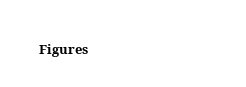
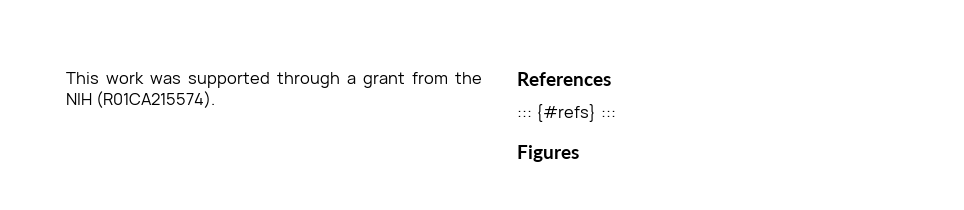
(39, 50) none -> [66,72,482,88] [66,91,216,108] [517,72,611,86] [517,104,616,122] This work was supported through a grant from the NIH (R01CA215574). // References // ::: {#refs} ::: //

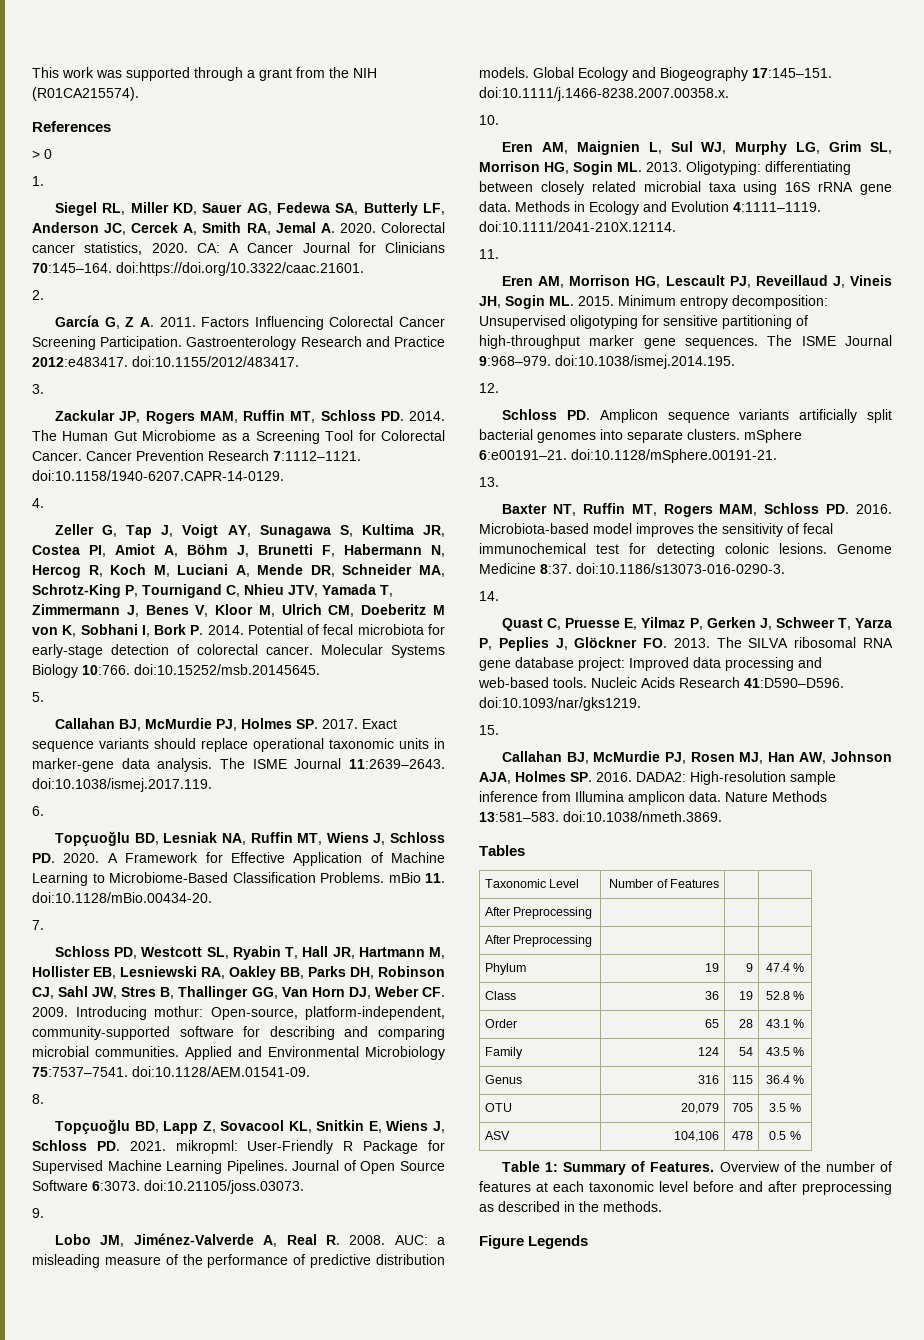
[517,104,616,122] [517,145,579,162] ::: {#refs} ::: // Figures -> [32,149,52,159] [32,176,44,186] [54,202,446,216] [32,222,445,235] [32,242,445,255] [32,262,364,276] [32,290,44,300] [54,315,446,330] [32,336,445,350] [32,356,299,367] [32,384,44,394] [54,410,446,424] [32,430,446,444] [32,450,361,461] [32,470,284,481] [32,498,44,508] [54,524,445,538] [32,544,445,557] [32,564,445,578] [32,584,393,598] [32,604,445,617] [32,624,445,637] [32,644,445,658] [32,664,320,678] [32,692,44,702] [54,718,397,731] [32,738,445,752] [32,758,445,772] [32,778,212,792] [32,806,44,816] [54,831,446,846] [32,852,445,866] [32,872,445,886] [32,892,212,903] [32,920,44,930] [54,946,445,960] [32,966,445,980] [32,986,445,1000] [32,1006,445,1020] [32,1026,445,1040] [32,1046,445,1060] [32,1066,310,1077] [32,1094,44,1104] [54,1119,446,1134] [32,1140,445,1154] [32,1160,445,1174] [32,1180,304,1194] [32,1208,44,1218] [54,1233,446,1247] [32,1254,445,1268] [479,67,832,81] [479,87,729,101] [479,115,499,125] [501,141,892,155] [479,161,851,175] [479,181,892,195] [479,201,821,215] [479,221,676,232] [479,249,499,259] [501,275,893,288] [479,295,828,309] [479,315,808,329] [479,335,892,349] [479,355,735,369] [479,383,499,393] [501,409,892,423] [479,429,802,443] [479,449,777,463] [479,477,499,487] [501,503,893,517] [479,523,833,537] [479,543,892,557] [479,563,785,574] [479,591,499,601] [501,617,893,631] [479,637,893,651] [479,657,822,671] [478,677,844,688] [479,697,641,711] [479,725,499,735] [501,751,893,764] [479,771,836,785] [479,791,827,805] [479,811,722,822] [479,845,525,856] [484,879,580,888] [609,879,720,888] [484,907,593,919] [484,935,593,947] [484,963,526,975] [705,963,720,972] [746,963,754,972] [765,963,805,972] [484,991,516,1000] [705,991,720,1000] [739,991,754,1000] [765,991,805,1000] [484,1019,517,1028] [705,1019,720,1028] [739,1019,754,1028] [765,1019,805,1028] [484,1047,523,1059] [698,1047,720,1056] [739,1047,754,1056] [765,1047,805,1056] [484,1075,522,1084] [698,1075,720,1084] [732,1075,754,1084] [765,1075,805,1084] [484,1103,512,1112] [681,1103,720,1114] [732,1103,754,1112] [769,1103,801,1112] [484,1131,510,1140] [674,1131,720,1142] [732,1131,754,1140] [769,1131,801,1140] [501,1161,892,1175] [479,1181,892,1195] [479,1201,662,1212] [479,1235,589,1249] > 0 // 1. // Siegel RL, Miller KD, Sauer AG, Fedewa SA, Butterly LF, Anderson JC, Cercek A, Smith RA, Jemal A. 2020. Colorectal cancer statistics, 2020. CA: A Cancer Journal for Clinicians 70:145–164. doi:https://doi.org/10.3322/caac.21601. // 2. // García G, Z A. 2011. Factors Influencing Colorectal Cancer Screening Participation. Gastroenterology Research and Practice 2012:e483417. doi:10.1155/2012/483417. // 3. // Zackular JP, Rogers MAM, Ruffin MT, Schloss PD. 2014. The Human Gut Microbiome as a Screening Tool for Colorectal Cancer. Cancer Prevention Research 7:1112–1121. doi:10.1158/1940-6207.CAPR-14-0129. // 4. // Zeller G, Tap J, Voigt AY, Sunagawa S, Kultima JR, Costea PI, Amiot A, Böhm J, Brunetti F, Habermann N, Hercog R, Koch M, Luciani A, Mende DR, Schneider MA, Schrotz-King P, Tournigand C, Nhieu JTV, Yamada T, Zimmermann J, Benes V, Kloor M, Ulrich CM, Doeberitz M von K, Sobhani I, Bork P. 2014. Potential of fecal microbiota for early-stage detection of colorectal cancer. Molecular Systems Biology 10:766. doi:10.15252/msb.20145645. // 5. // Callahan BJ, McMurdie PJ, Holmes SP. 2017. Exact sequence variants should replace operational taxonomic units in marker-gene data analysis. The ISME Journal 11:2639–2643. doi:10.1038/ismej.2017.119. // 6. // Topçuoğlu BD, Lesniak NA, Ruffin MT, Wiens J, Schloss PD. 2020. A Framework for Effective Application of Machine Learning to Microbiome-Based Classification Problems. mBio 11. doi:10.1128/mBio.00434-20. // 7. // Schloss PD, Westcott SL, Ryabin T, Hall JR, Hartmann M, Hollister EB, Lesniewski RA, Oakley BB, Parks DH, Robinson CJ, Sahl JW, Stres B, Thallinger GG, Van Horn DJ, Weber CF. 2009. Introducing mothur: Open-source, platform-independent, community-supported software for describing and comparing microbial communities. Applied and Environmental Microbiology 75:7537–7541. doi:10.1128/AEM.01541-09. // 8. // Topçuoğlu BD, Lapp Z, Sovacool KL, Snitkin E, Wiens J, Schloss PD. 2021. mikropml: User-Friendly R Package for Supervised Machine Learning Pipelines. Journal of Open Source Software 6:3073. doi:10.21105/joss.03073. // 9. // Lobo JM, Jiménez-Valverde A, Real R. 2008. AUC: a misleading measure of the performance of predictive distribution models. Global Ecology and Biogeography 17:145–151. doi:10.1111/j.1466-8238.2007.00358.x. // 10. // Eren AM, Maignien L, Sul WJ, Murphy LG, Grim SL, Morrison HG, Sogin ML. 2013. Oligotyping: differentiating between closely related microbial taxa using 16S rRNA gene data. Methods in Ecology and Evolution 4:1111–1119. doi:10.1111/2041-210X.12114. // 11. // Eren AM, Morrison HG, Lescault PJ, Reveillaud J, Vineis JH, Sogin ML. 2015. Minimum entropy decomposition: Unsupervised oligotyping for sensitive partitioning of high-throughput marker gene sequences. The ISME Journal 9:968–979. doi:10.1038/ismej.2014.195. // 12. // Schloss PD. Amplicon sequence variants artificially split bacterial genomes into separate clusters. mSphere 6:e00191–21. doi:10.1128/mSphere.00191-21. // 13. // Baxter NT, Ruffin MT, Rogers MAM, Schloss PD. 2016. Microbiota-based model improves the sensitivity of fecal immunochemical test for detecting colonic lesions. Genome Medicine 8:37. doi:10.1186/s13073-016-0290-3. // 14. // Quast C, Pruesse E, Yilmaz P, Gerken J, Schweer T, Yarza P, Peplies J, Glöckner FO. 2013. The SILVA ribosomal RNA gene database project: Improved data processing and web-based tools. Nucleic Acids Research 41:D590–D596. doi:10.1093/nar/gks1219. // 15. // Callahan BJ, McMurdie PJ, Rosen MJ, Han AW, Johnson AJA, Holmes SP. 2016. DADA2: High-resolution sample inference from Illumina amplicon data. Nature Methods 13:581–583. doi:10.1038/nmeth.3869. // Tables // Taxonomic Level | Number of Features | | // After Preprocessing | | | // After Preprocessing | | | // Phylum | 19 | 9 | 47.4 % // Class | 36 | 19 | 52.8 % // Order | 65 | 28 | 43.1 % // Family | 124 | 54 | 43.5 % // Genus | 316 | 115 | 36.4 % // OTU | 20,079 | 705 | 3.5 % // ASV | 104,106 | 478 | 0.5 % // Table 1: Summary of Features. Overview of the number of features at each taxonomic level before and after preprocessing as described in the methods. // Figure Legends

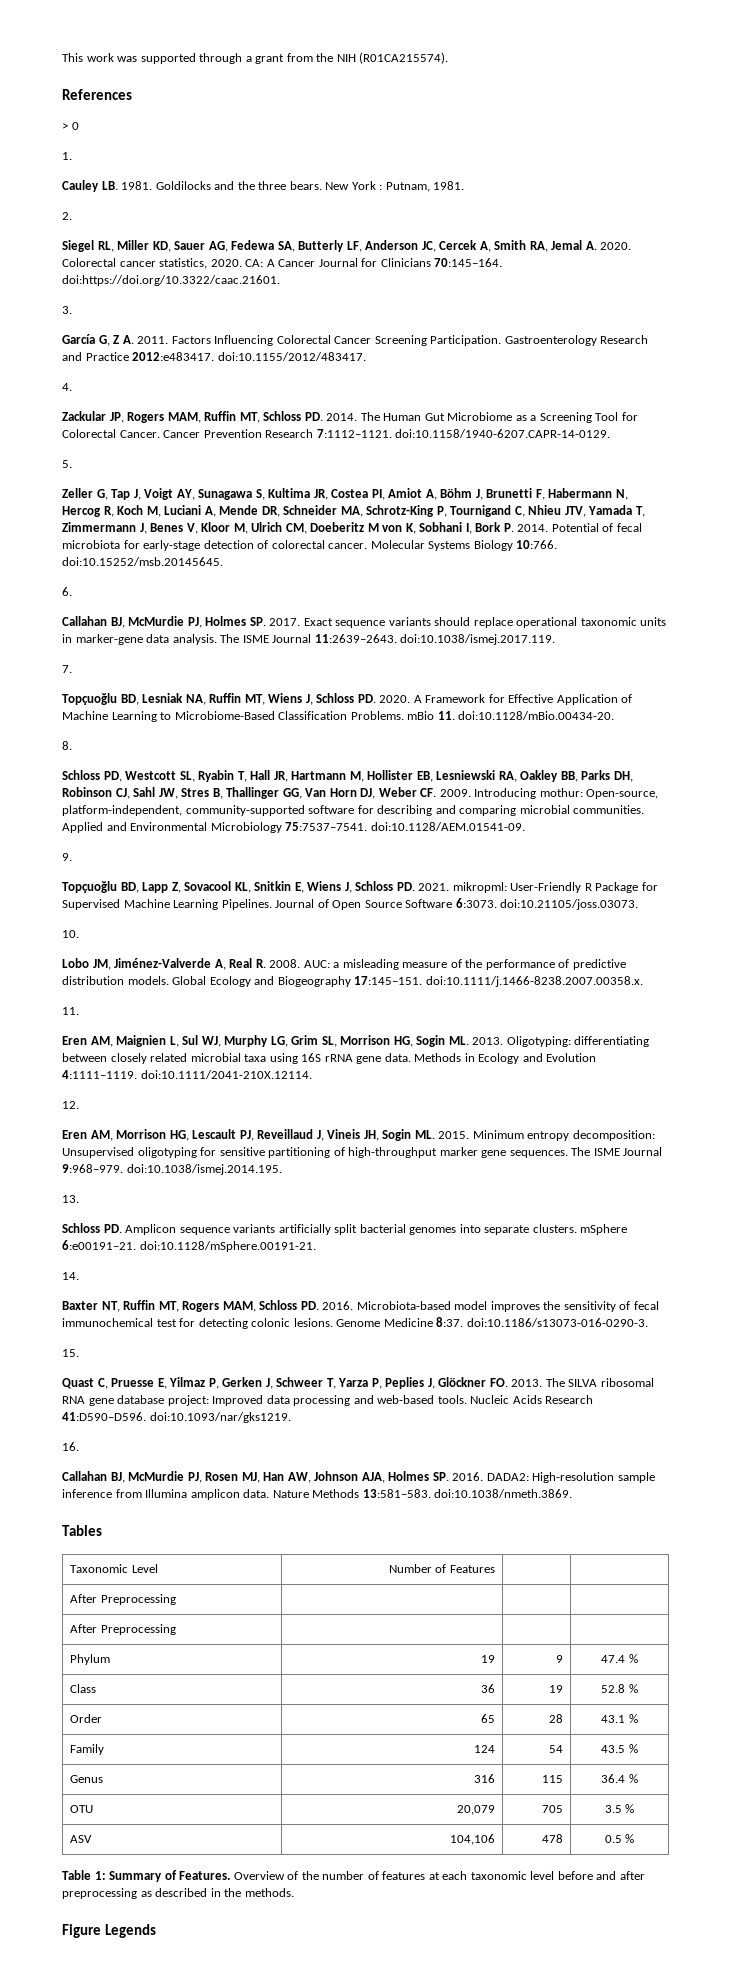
(44, 181) none -> [62,180,465,192] [62,212,72,220] // Cauley LB. 1981. Goldilocks and the three bears. New York : Putnam, 1981. // 2.
[32,290,44,300] 2. -> [62,306,72,314] 3.
[32,384,44,394] 3. -> [62,383,72,391] 4.
[32,498,44,508] 4. -> [62,460,72,468] 5.
[32,692,44,702] 5. -> [62,587,72,596] 6.
[32,806,44,816] 6. -> [62,665,72,673] 7.
[32,920,44,930] 7. -> [62,741,72,750] 8.
[32,1094,44,1104] 8. -> [62,853,72,861] 9.
[32,1208,44,1218] 9. -> [62,930,79,938] 10.
[479,115,499,125] 10. -> [62,1007,79,1015] 11.
[479,249,499,259] 11. -> [62,1101,79,1109] 12.
[479,383,499,393] 12. -> [62,1195,79,1203] 13.
[479,477,499,487] 13. -> [62,1272,79,1280] 14.
[479,591,499,601] 14. -> [62,1349,79,1357] 15.
[479,725,499,735] 15. -> [62,1442,79,1451] 16.

